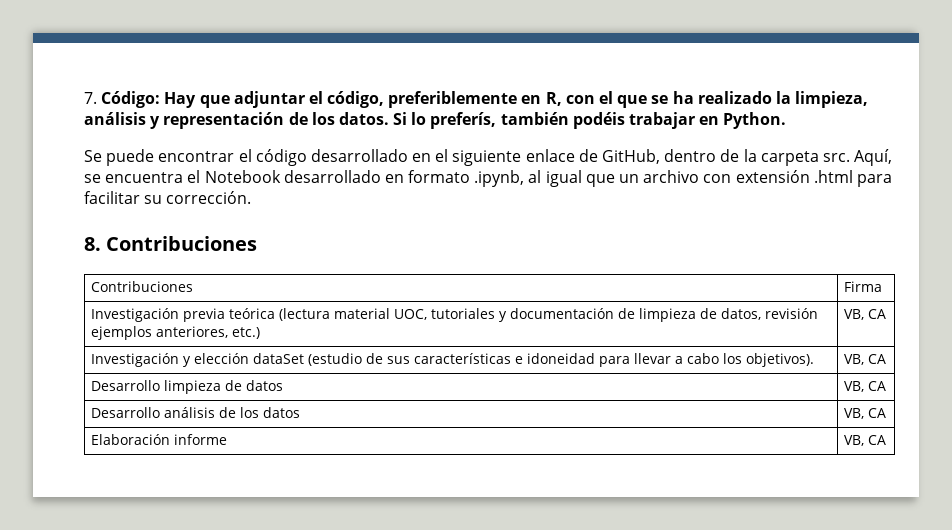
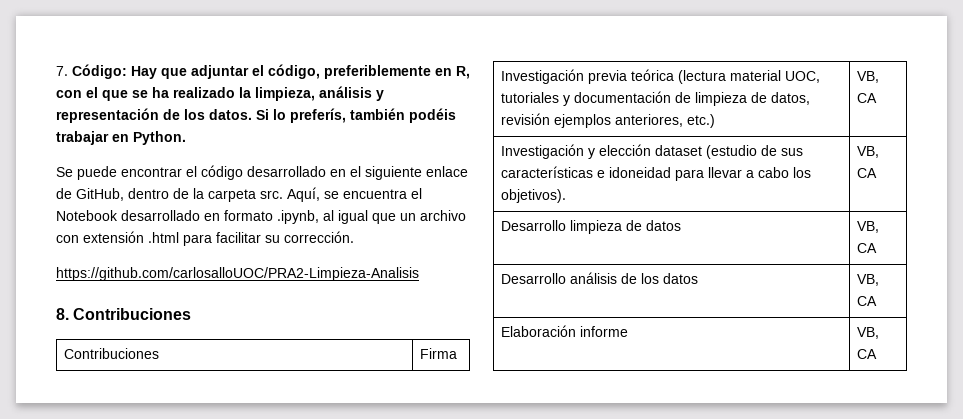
(252, 197) none -> [56,267,419,281] // https://github.com/carlosalloUOC/PRA2-Limpieza-Analisis
[252,353,304,364] dataSet -> [654,145,702,156] dataset

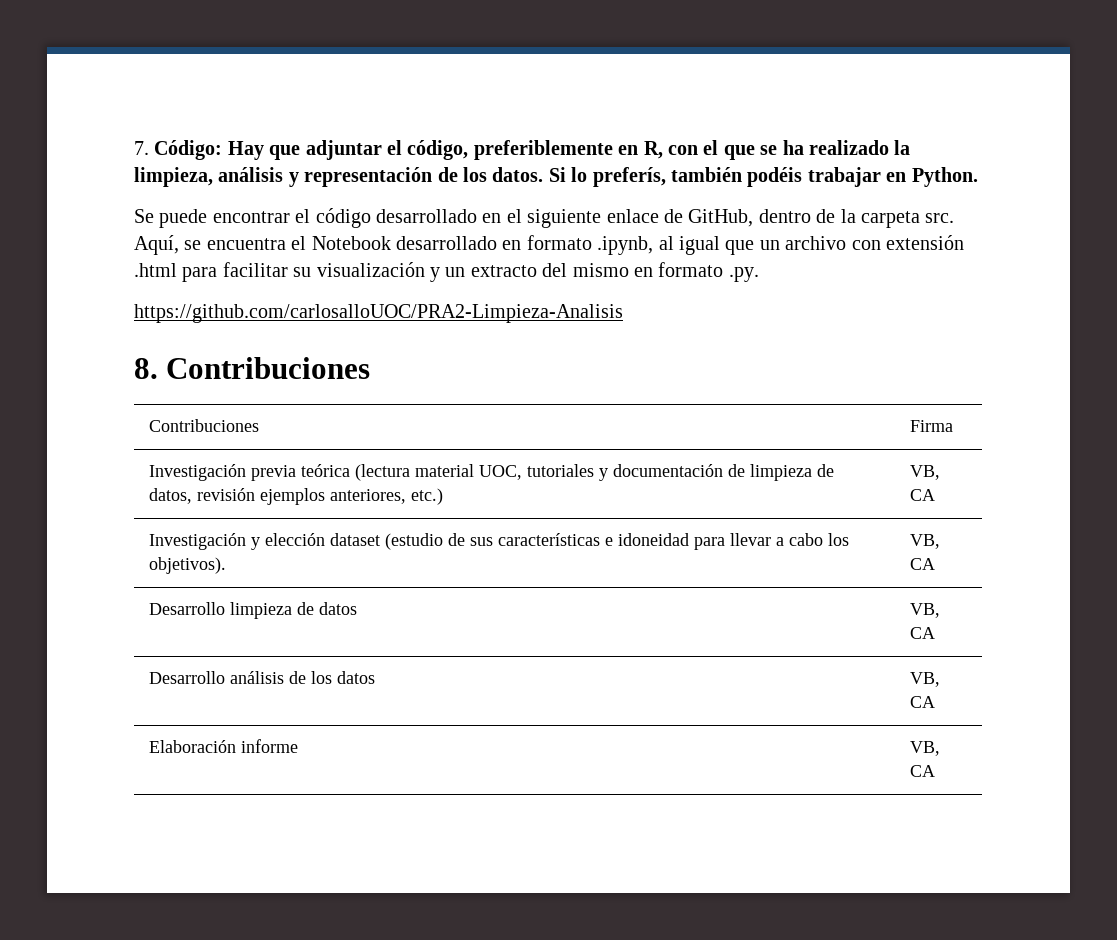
[284,231,354,243] corrección. -> [316,262,759,282] visualización y un extracto del mismo en formato .py.

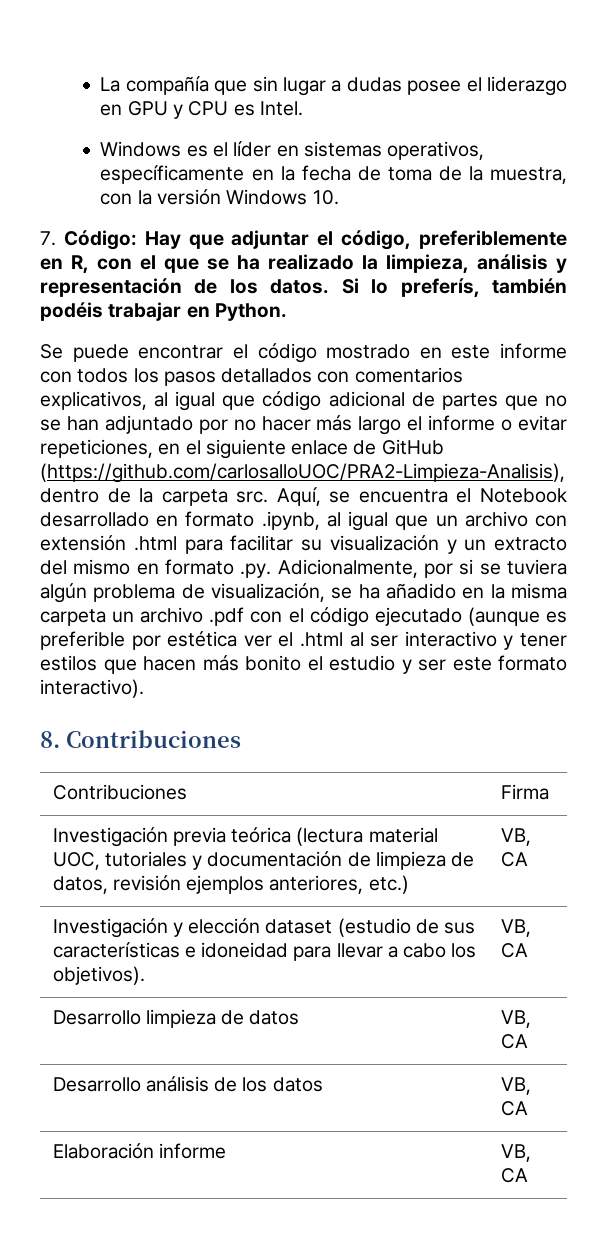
(134, 148) none -> [100,76,568,96] [100,101,303,119] [100,141,485,160] [100,165,567,184] [100,189,339,205] La compañía que sin lugar a dudas posee el liderazgo en GPU y CPU es Intel. // Windows es el líder en sistemas operativos, específicamente en la fecha de toma de la muestra, con la versión Windows 10. //
[376,209,477,223] desarrollado -> [326,343,567,359] [40,367,463,386] [40,391,567,411] [40,415,568,435] [40,439,153,458] mostrado en este informe con todos los pasos detallados con comentarios explicativos, al igual que código adicional de partes que no se han adjuntado por no hacer más largo el informe o evitar repeticiones,
[688,209,754,227] GitHub, -> [381,439,444,455] [40,463,565,483] GitHub (https://github.com/carlosalloUOC/PRA2-Limpieza-Analisis),
[134,304,623,323] // https://github.com/carlosalloUOC/PRA2-Limpieza-Analisis -> [277,559,567,578] [40,583,567,603] [40,607,567,627] [40,631,568,650] [40,655,567,674] [40,679,144,698] Adicionalmente, por si se tuviera algún problema de visualización, se ha añadido en la misma carpeta un archivo .pdf con el código ejecutado (aunque es preferible por estética ver el .html al ser interactivo y tener estilos que hacen más bonito el estudio y ser este formato interactivo).

